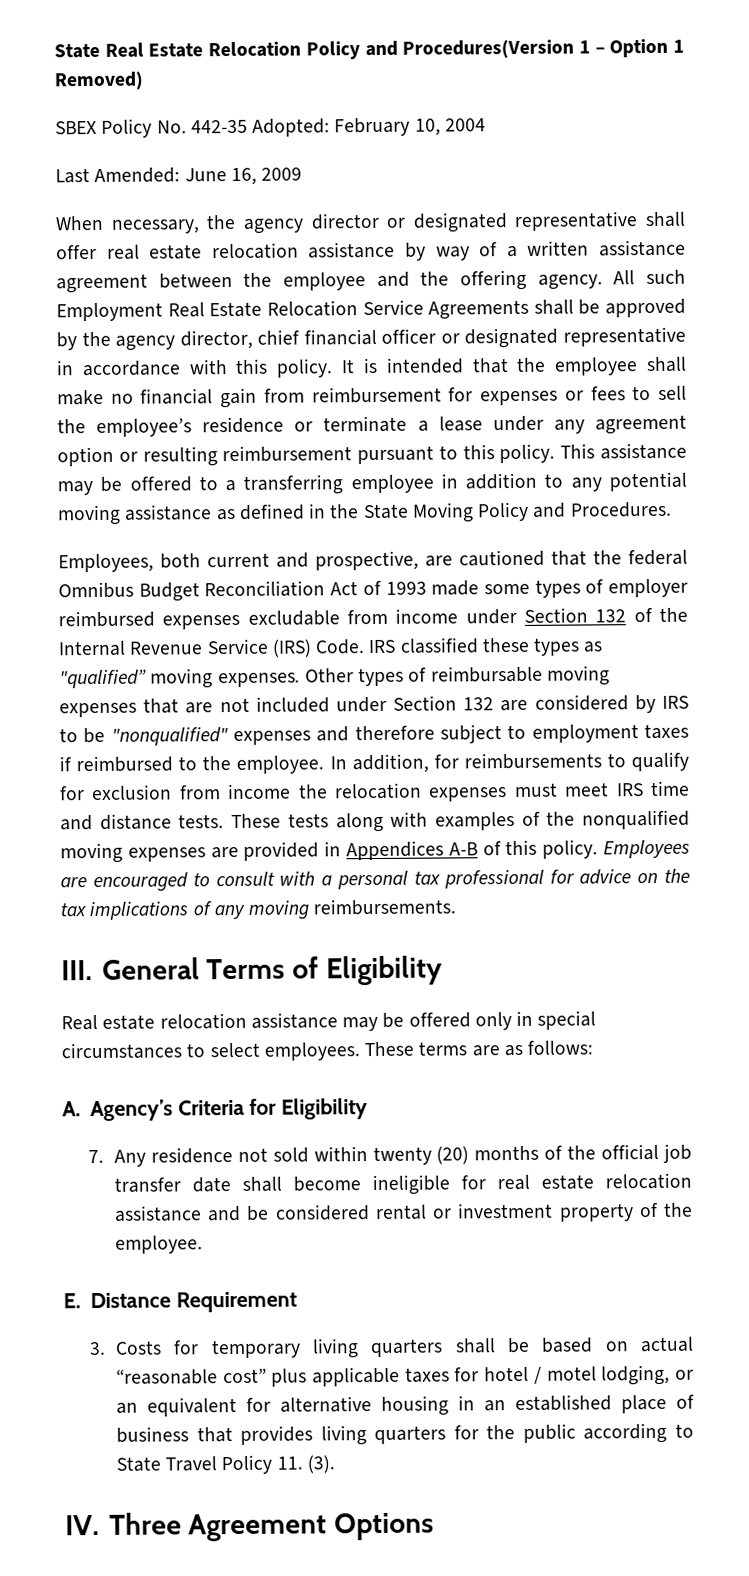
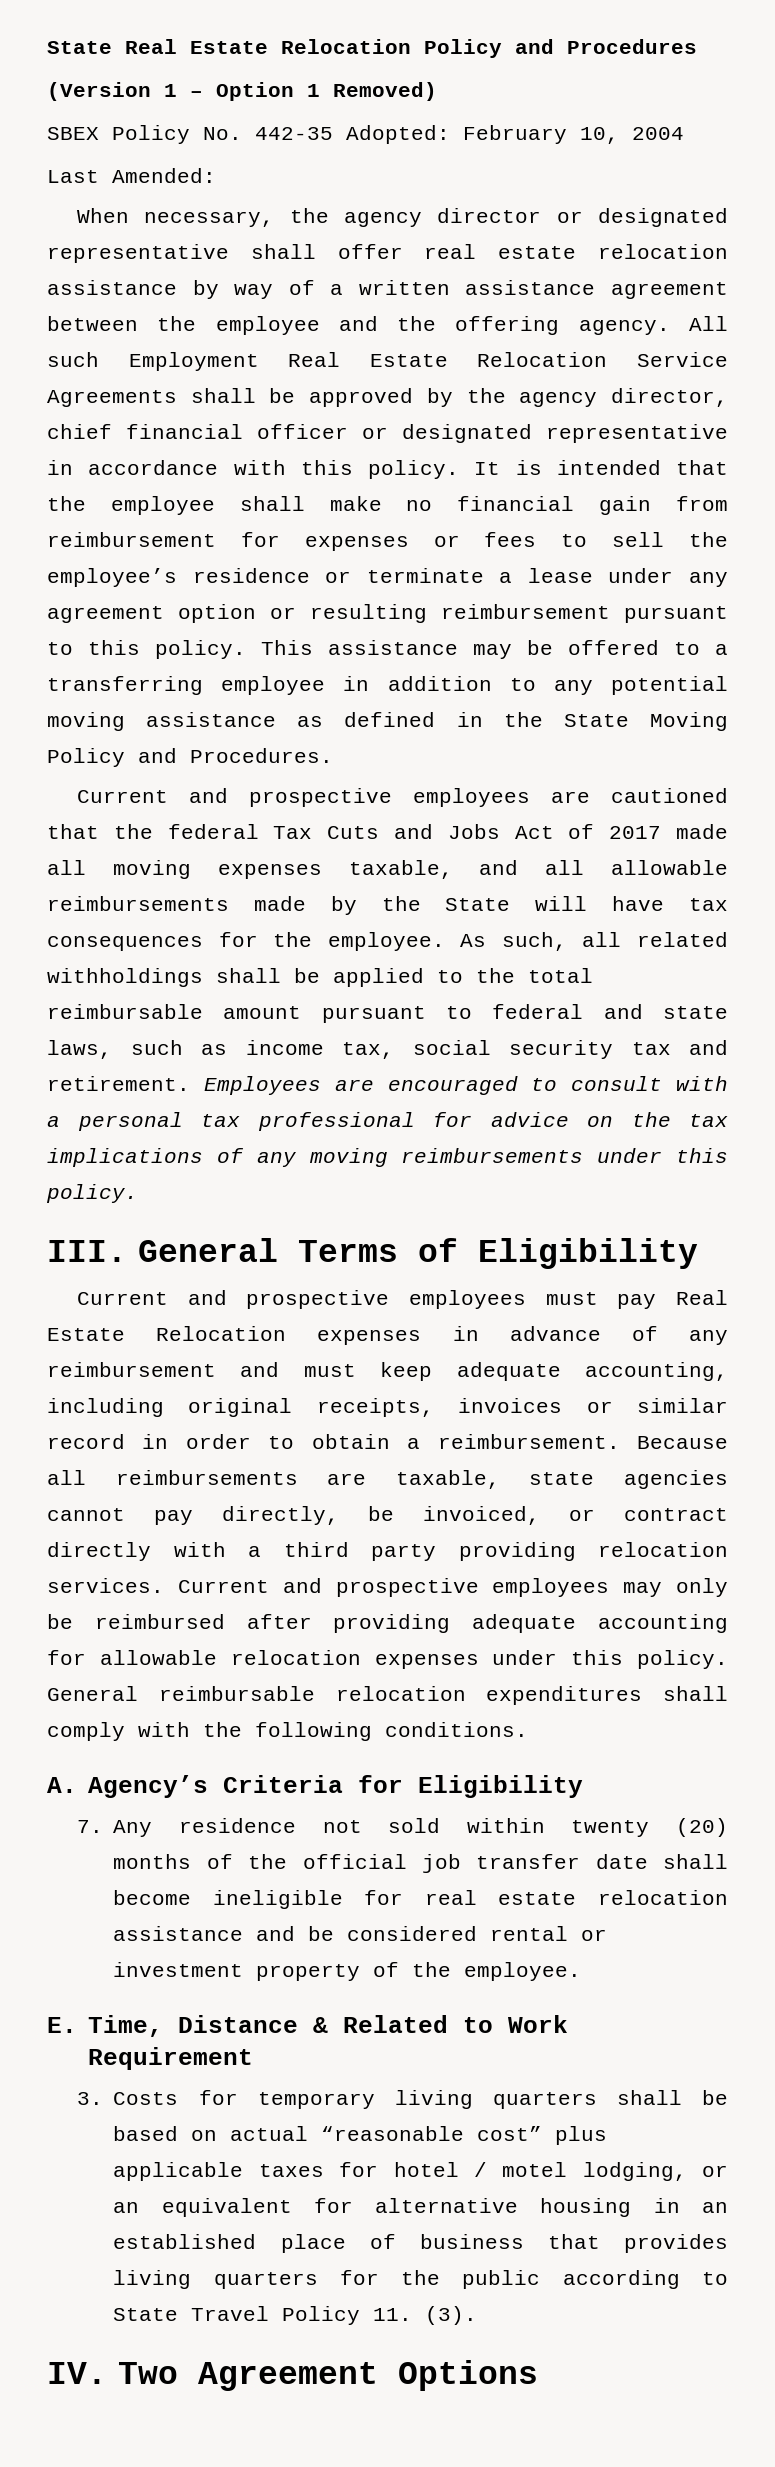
[402,39,575,59] Procedures(Version -> [567,39,697,54] [47,82,151,101] Procedures // (Version
[184,167,303,186] June 16, 2009 -> (216, 175) none
[58,550,419,573] Employees, both current and prospective, -> [77,788,531,807] Current and prospective employees
[58,578,688,602] [58,607,689,630] [58,637,604,658] [59,665,610,689] [59,694,689,718] [59,723,689,746] [59,751,690,774] [59,780,690,802] [60,809,690,833] [60,839,599,864] Omnibus Budget Reconciliation Act of 1993 made some types of employer reimbursed expenses excludable from income under Section 132 of the Internal Revenue Service (IRS) Code. IRS classified these types as "qualified” moving expenses. Other types of reimbursable moving expenses that are not included under Section 132 are considered by IRS to be "nonqualified" expenses and therefore subject to employment taxes if reimbursed to the employee. In addition, for reimbursements to qualify for exclusion from income the relocation expenses must meet IRS time and distance tests. These tests along with examples of the nonqualified moving expenses are provided in Appendices A-B of this policy. -> [273,824,728,839] [47,860,728,879] [47,896,728,915] [47,932,728,951] [47,968,593,987] [47,1004,728,1023] [47,1040,728,1059] [47,1076,190,1091] Tax Cuts and Jobs Act of 2017 made all moving expenses taxable, and all allowable reimbursements made by the State will have tax consequences for the employee. As such, all related withholdings shall be applied to the total reimbursable amount pursuant to federal and state laws, such as income tax, social security tax and retirement.
[313,898,457,916] reimbursements. -> [401,1148,728,1163] [46,1184,138,1203] reimbursements under this policy.
[61,1010,597,1032] [61,1040,594,1061] Real estate relocation assistance may be offered only in special circumstances to select employees. These terms are as follows: -> [77,1290,728,1309] [47,1326,728,1345] [47,1362,728,1381] [47,1398,728,1417] [47,1434,729,1449] [47,1470,729,1489] [47,1506,728,1525] [47,1542,728,1561] [47,1578,728,1597] [47,1614,728,1633] [47,1650,728,1669] [47,1686,728,1705] [47,1722,528,1741] Current and prospective employees must pay Real Estate Relocation expenses in advance of any reimbursement and must keep adequate accounting, including original receipts, invoices or similar record in order to obtain a reimbursement. Because all reimbursements are taxable, state agencies cannot pay directly, be invoiced, or contract directly with a third party providing relocation services. Current and prospective employees may only be reimbursed after providing adequate accounting for allowable relocation expenses under this policy. General reimbursable relocation expenditures shall comply with the following conditions.
[89,1292,171,1309] Distance -> [87,2015,568,2037] Time, Distance & Related to Work
[108,1512,182,1535] Three -> [117,2362,178,2384] Two

